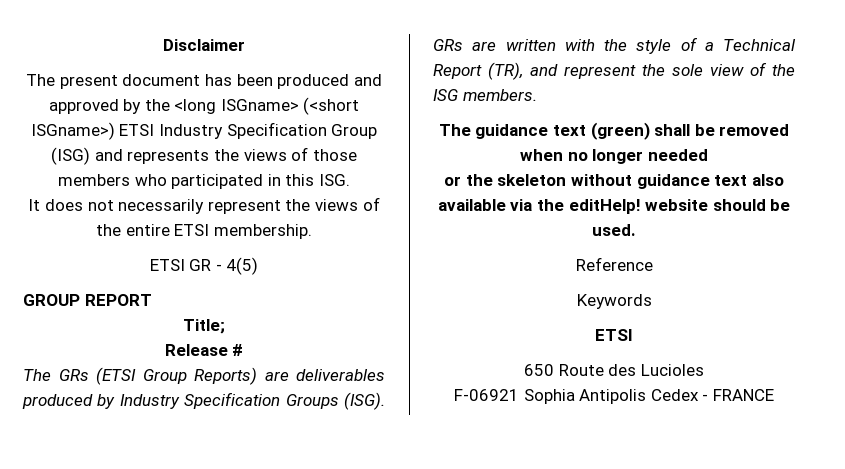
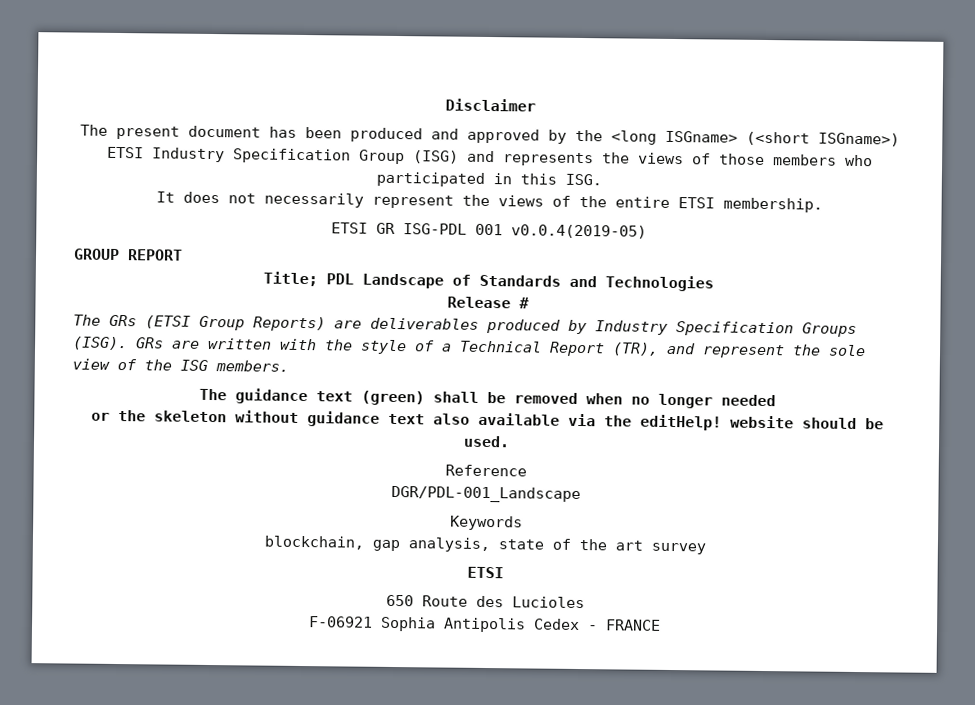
[215,257,259,275] - 4(5) -> [403,223,647,239] ISG-PDL 001 v0.0.4(2019-05)
(225, 326) none -> [325,273,714,292] PDL Landscape of Standards and Technologies
(653, 264) none -> [391,485,581,504] // DGR/PDL-001_Landscape
(652, 301) none -> [264,535,706,555] // blockchain, gap analysis, state of the art survey

